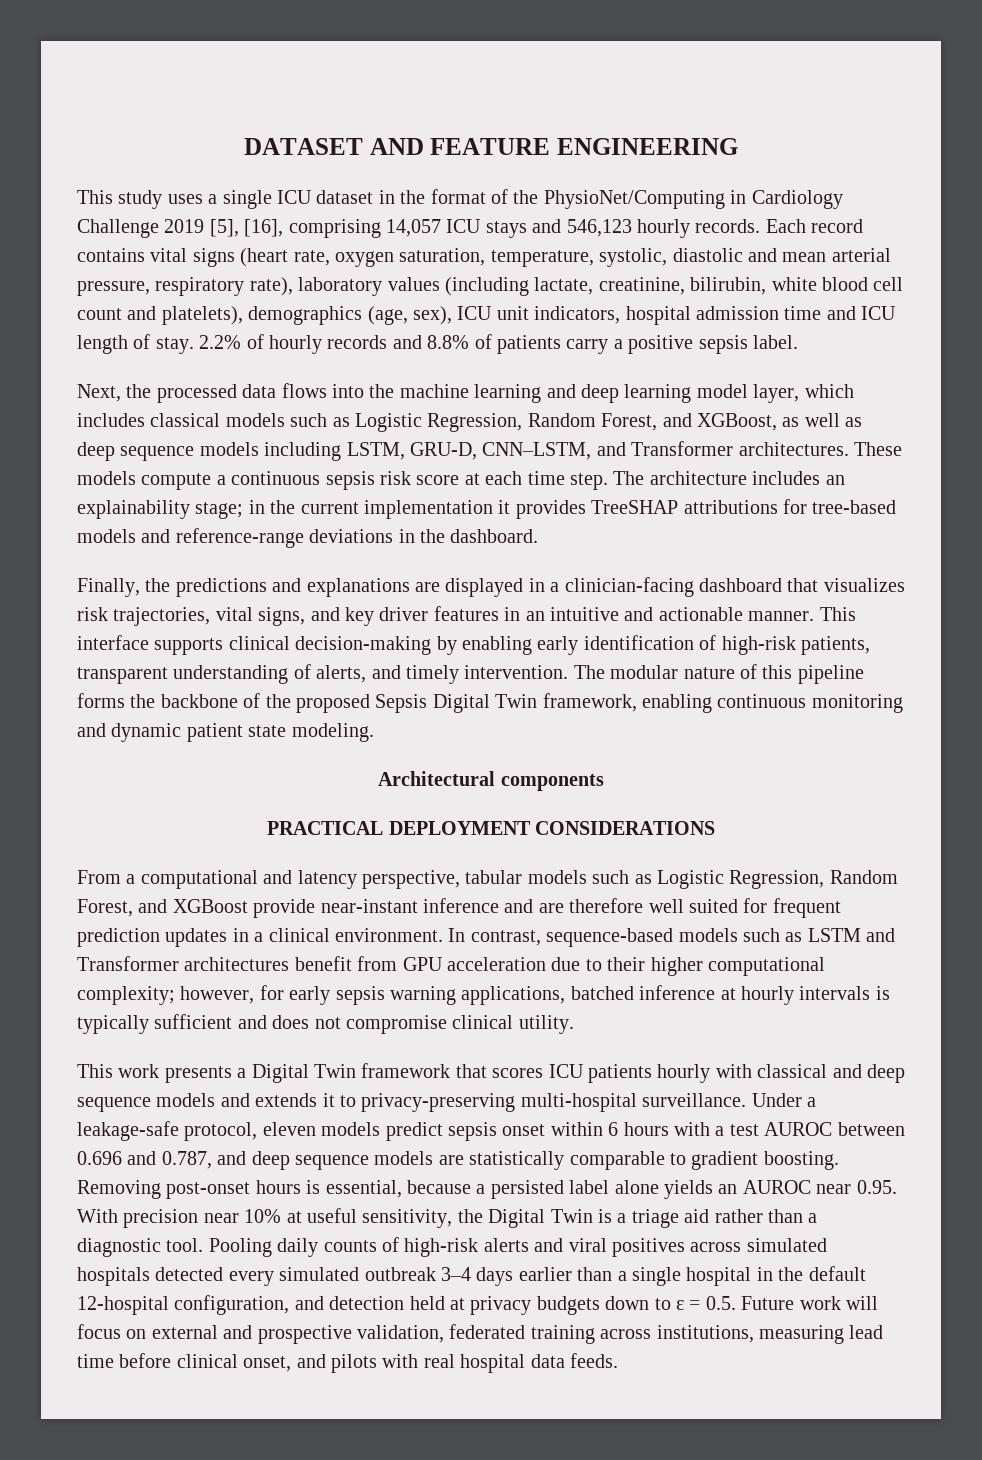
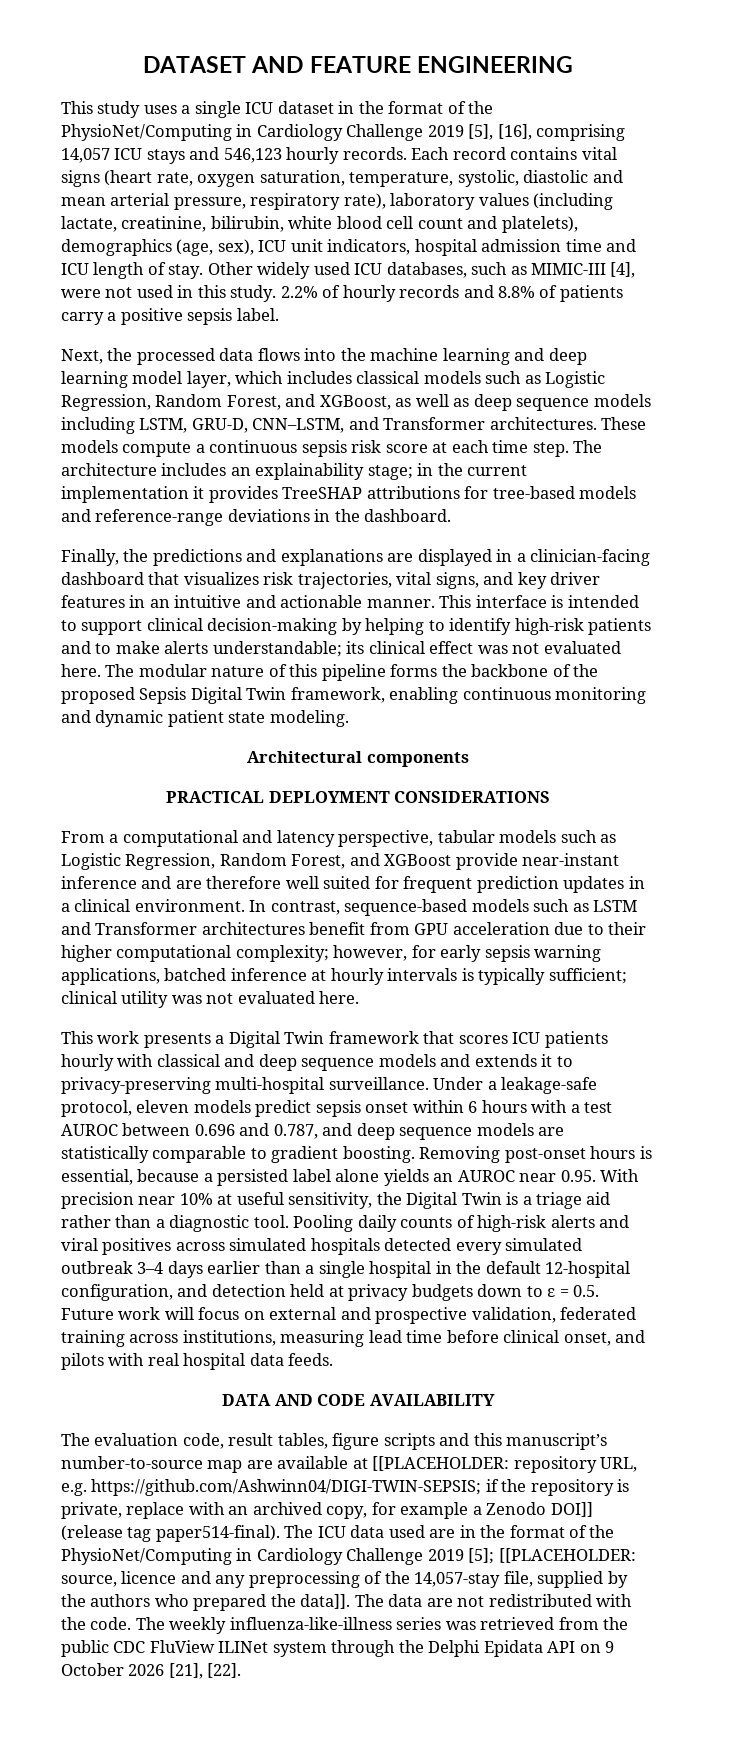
(194, 345) none -> [207,262,636,279] [61,285,277,302] Other widely used ICU databases, such as MIMIC-III [4], were not used in this study.
[154,635,870,655] [77,664,569,684] supports clinical decision-making by enabling early identification of high-risk patients, transparent understanding of alerts, and timely intervention. -> [551,595,639,608] [61,618,652,635] [61,641,621,657] [61,664,101,677] is intended to support clinical decision-making by helping to identify high-risk patients and to make alerts understandable; its clinical effect was not evaluated here.
[154,1014,574,1034] sufficient and does not compromise clinical utility. -> [548,968,627,984] [61,991,360,1008] sufficient; clinical utility was not evaluated here.
(618, 1360) none -> [222,1394,495,1406] [61,1433,608,1450] [61,1456,638,1473] [61,1479,630,1496] [61,1502,593,1519] [61,1525,615,1542] [61,1548,636,1565] [61,1571,628,1588] [61,1594,633,1611] [61,1617,629,1634] [61,1640,615,1657] [61,1663,242,1679] // DATA AND CODE AVAILABILITY // The evaluation code, result tables, figure scripts and this manuscript’s number-to-source map are available at [[PLACEHOLDER: repository URL, e.g. https://github.com/Ashwinn04/DIGI-TWIN-SEPSIS; if the repository is private, replace with an archived copy, for example a Zenodo DOI]] (release tag paper514-final). The ICU data used are in the format of the PhysioNet/Computing in Cardiology Challenge 2019 [5]; [[PLACEHOLDER: source, licence and any preprocessing of the 14,057-stay file, supplied by the authors who prepared the data]]. The data are not redistributed with the code. The weekly influenza-like-illness series was retrieved from the public CDC FluView ILINet system through the Delphi Epidata API on 9 October 2026 [21], [22].

